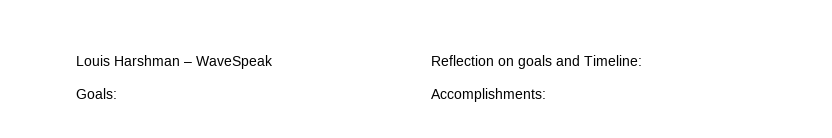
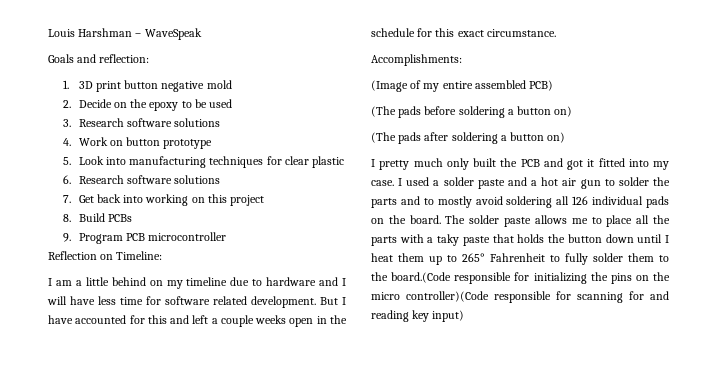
[76,88,117,99] Goals: -> [48,54,150,63] [63,80,232,92] [63,99,233,111] [63,118,221,127] [63,137,213,149] [63,156,345,168] [63,175,221,184] [63,194,265,206] [63,213,132,222] [63,232,227,244] Goals and reflection: // 1. 3D print button negative mold // 2. Decide on the epoxy to be used // 3. Research software solutions // 4. Work on button prototype // 5. Look into manufacturing techniques for clear plastic // 6. Research software solutions // 7. Get back into working on this project // 8. Build PCBs // 9. Program PCB microcontroller
[518,55,580,69] goals and -> (114, 257) none
[431,88,546,102] Accomplishments: -> [48,277,346,289] [47,296,346,308] [48,315,347,327] [371,28,556,37] [371,54,462,66] [371,80,554,92] [371,106,573,118] [371,132,566,144] [371,158,669,170] [371,177,670,189] [371,196,669,208] [371,215,670,227] [371,234,669,246] [371,253,669,265] [371,272,670,284] [371,291,669,303] [371,310,465,322] I am a little behind on my timeline due to hardware and I will have less time for software related development. But I have accounted for this and left a couple weeks open in the schedule for this exact circumstance. // Accomplishments: // (Image of my entire assembled PCB) // (The pads before soldering a button on) // (The pads after soldering a button on) // I pretty much only built the PCB and got it fitted into my case. I used a solder paste and a hot air gun to solder the parts and to mostly avoid soldering all 126 individual pads on the board. The solder paste allows me to place all the parts with a taky paste that holds the button down until I heat them up to 265° Fahrenheit to fully solder them to the board.(Code responsible for initializing the pins on the micro controller)(Code responsible for scanning for and reading key input)

